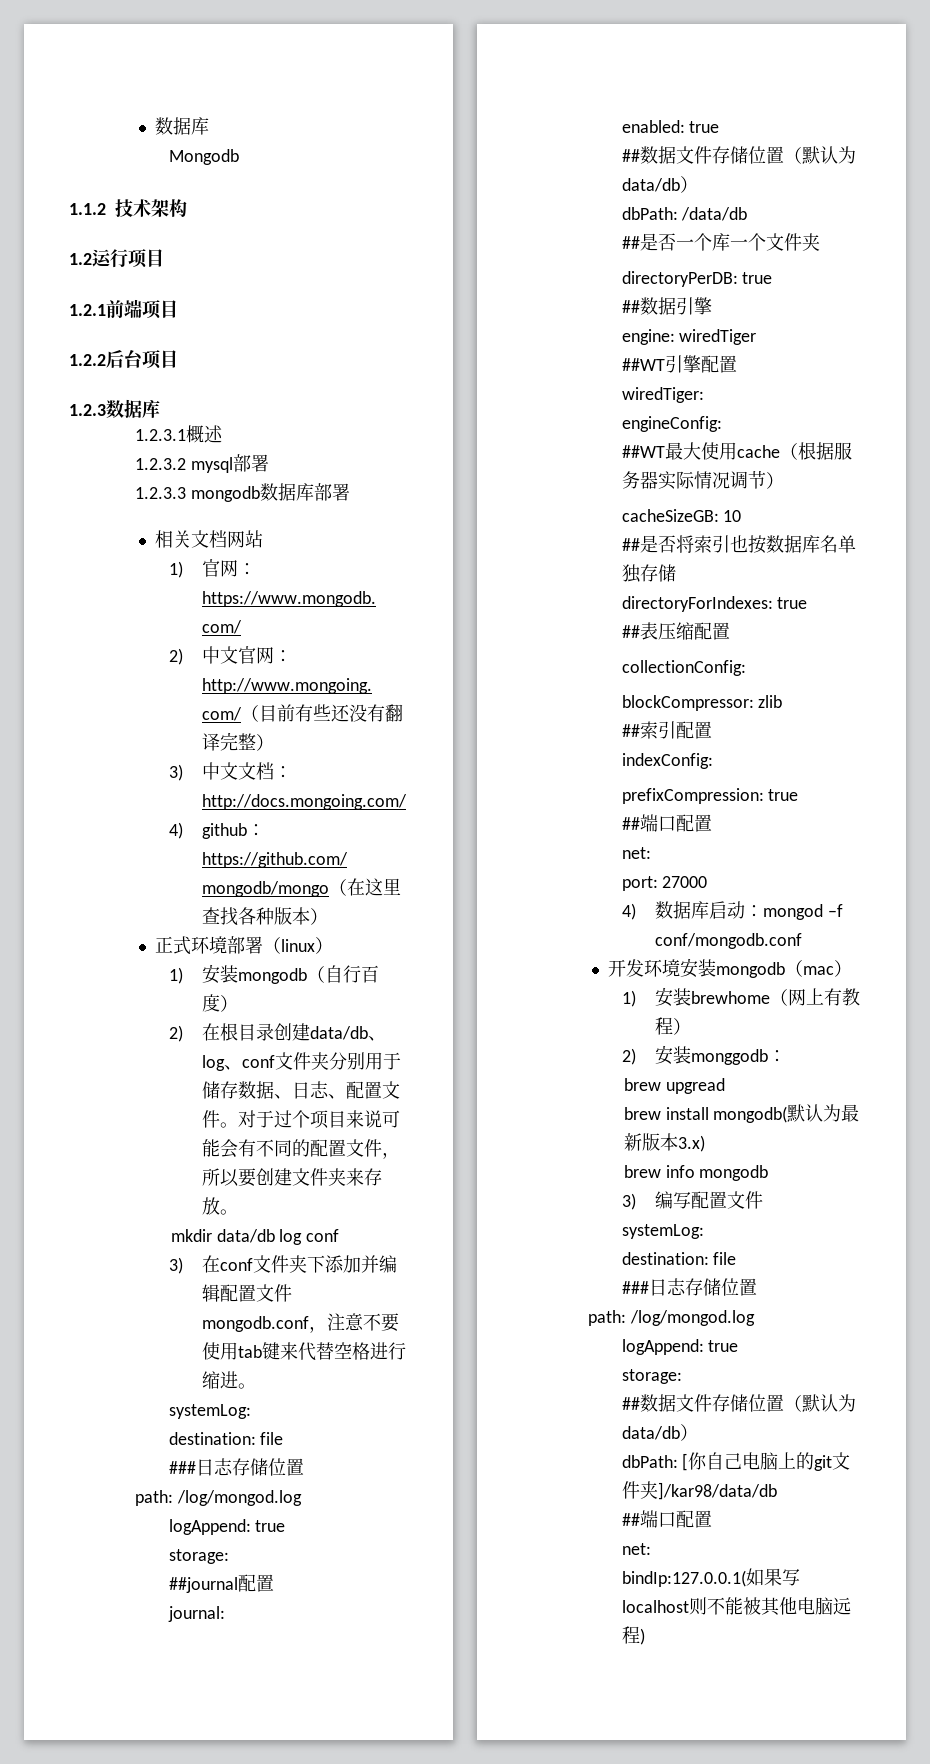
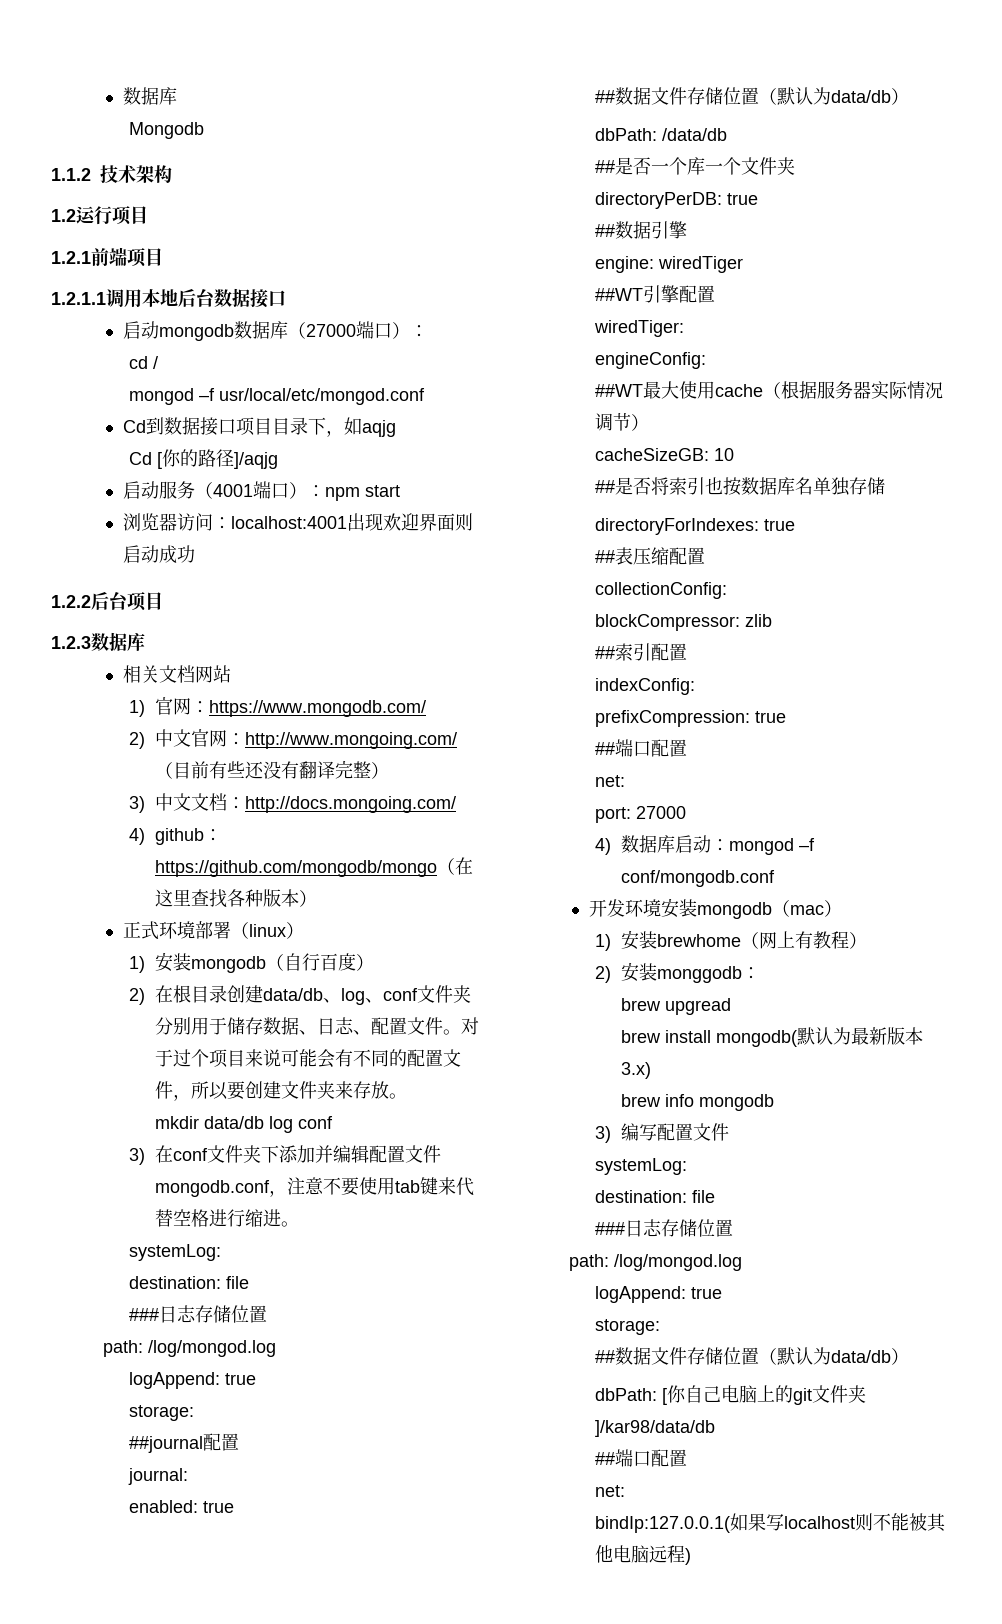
(178, 309) none -> [51,288,286,308] [122,321,428,341] [128,356,158,369] [128,388,425,405] [122,417,396,437] [128,449,278,469] [122,481,400,501] [122,513,473,531] [122,545,195,563] // 1.2.1.1调用本地后台数据接口 // 启动mongodb数据库（27000端口）： // cd / // mongod –f usr/local/etc/mongod.conf // Cd到数据接口项目目录下，如aqjg // Cd [你的路径]/aqjg // 启动服务（4001端口）：npm start // 浏览器访问：localhost:4001出现欢迎界面则启动成功
[135,425,224,443] [135,454,270,473] [135,483,351,502] // 1.2.3.1概述 // 1.2.3.2 mysql部署 // 1.2.3.3 mongodb数据库部署 -> (145, 641) none

